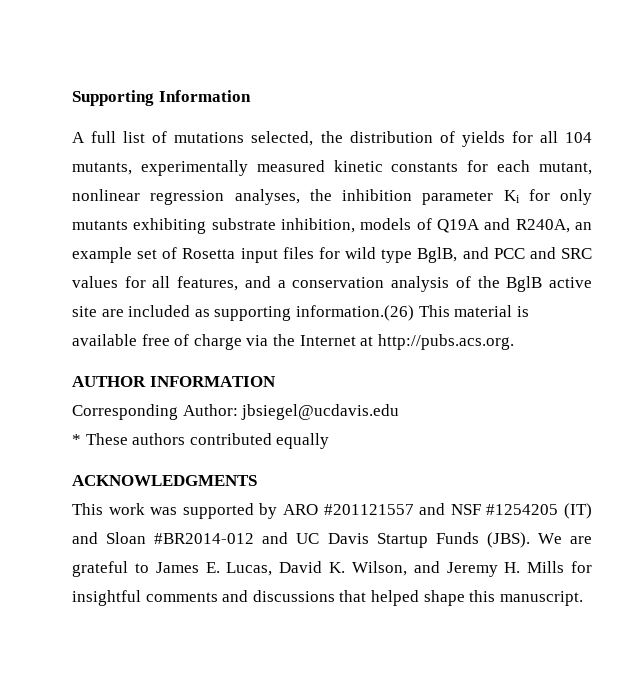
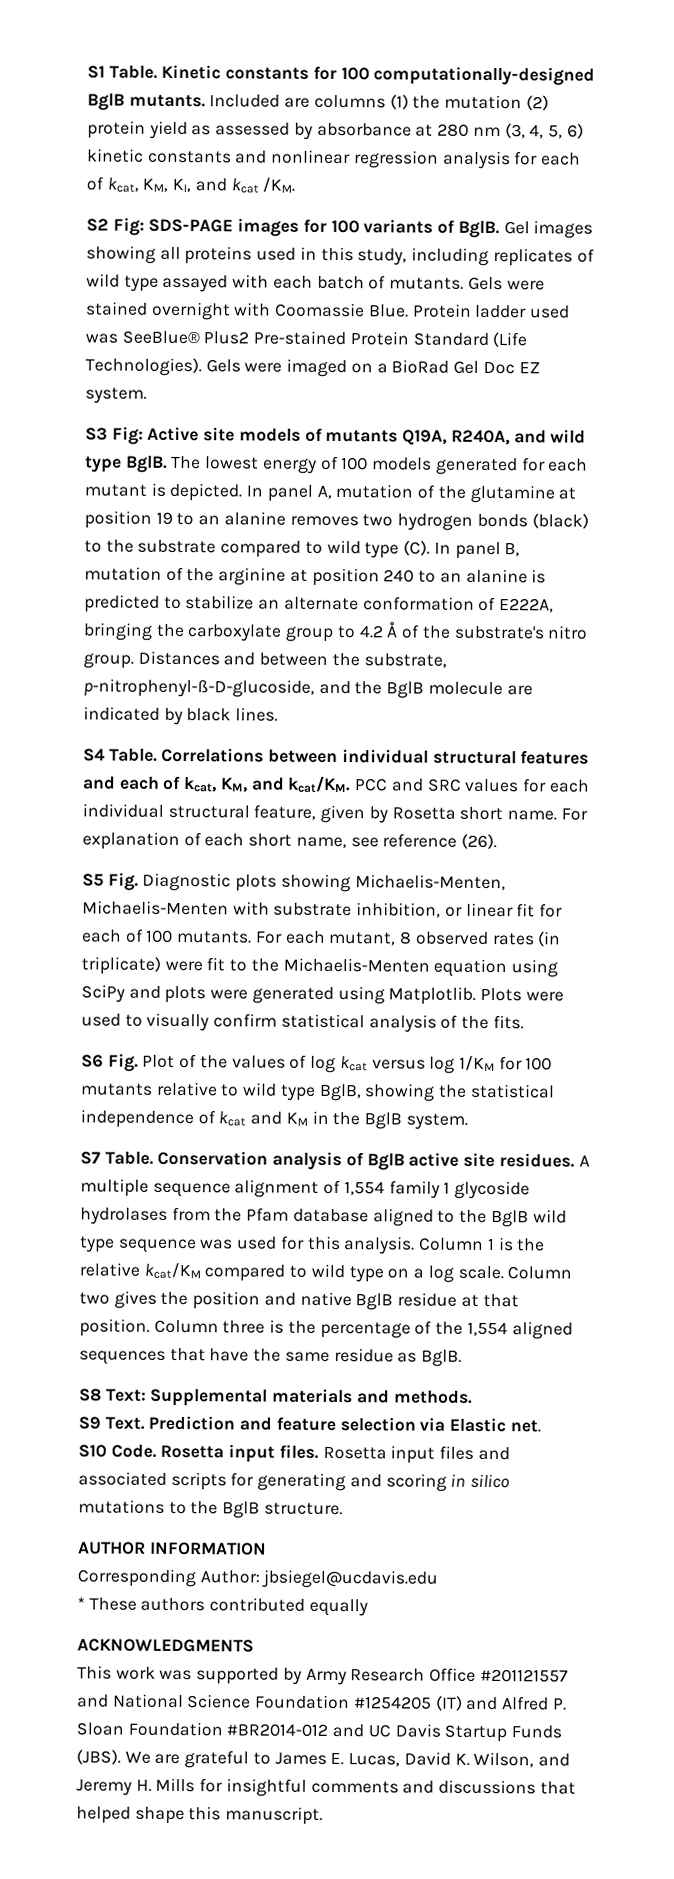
[72,90,251,106] [72,131,592,147] [72,160,592,176] [72,189,592,205] [72,218,592,234] [72,247,489,263] Supporting Information // A full list of mutations selected, the distribution of yields for all 104 mutants, experimentally measured kinetic constants for each mutant, nonlinear regression analyses, the inhibition parameter Ki for only mutants exhibiting substrate inhibition, models of Q19A and R240A, an example set of Rosetta input files for wild type BglB, and -> [87,64,596,86] [87,93,549,111] [87,120,584,140] [87,148,582,170] [86,176,296,194] [86,217,594,239] [86,245,595,267] [86,273,545,293] [86,301,571,321] [85,330,528,348] [85,357,540,378] [85,387,147,404] [85,426,587,446] [85,455,589,476] [84,482,577,504] [84,510,589,531] [84,539,521,560] [84,566,547,587] [84,594,555,613] [83,621,589,642] [83,650,447,669] [83,678,533,699] [83,706,279,725] [83,747,590,765] [82,775,352,794] S1 Table. Kinetic constants for 100 computationally-designed BglB mutants. Included are columns (1) the mutation (2) protein yield as assessed by absorbance at 280 nm (3, 4, 5, 6) kinetic constants and nonlinear regression analysis for each of kcat, KM, KI, and kcat /KM. // S2 Fig: SDS-PAGE images for 100 variants of BglB. Gel images showing all proteins used in this study, including replicates of wild type assayed with each batch of mutants. Gels were stained overnight with Coomassie Blue. Protein ladder used was SeeBlue® Plus2 Pre-stained Protein Standard (Life Technologies). Gels were imaged on a BioRad Gel Doc EZ system. // S3 Fig: Active site models of mutants Q19A, R240A, and wild type BglB. The lowest energy of 100 models generated for each mutant is depicted. In panel A, mutation of the glutamine at position 19 to an alanine removes two hydrogen bonds (black) to the substrate compared to wild type (C). In panel B, mutation of the arginine at position 240 to an alanine is predicted to stabilize an alternate conformation of E222A, bringing the carboxylate group to 4.2 Å of the substrate's nitro group. Distances and between the substrate, p-nitrophenyl-ß-D-glucoside, and the BglB molecule are indicated by black lines. // S4 Table. Correlations between individual structural features and each of kcat, KM, and kcat/KM.
[152,276,592,292] [72,305,529,321] [72,334,514,350] all features, and a conservation analysis of the BglB active site are included as supporting information.(26) This material is available free of charge via the Internet at http://pubs.acs.org. -> [548,779,590,793] [82,803,588,824] [82,831,498,850] [82,872,506,893] [82,900,564,918] [81,928,562,947] [81,956,559,978] [81,984,564,1005] [81,1012,524,1033] [81,1053,553,1074] [80,1081,555,1102] [80,1109,468,1130] [80,1150,590,1171] [80,1178,531,1200] [80,1206,567,1228] [79,1235,546,1255] [79,1262,573,1283] [79,1290,519,1311] [79,1318,573,1340] [79,1347,463,1367] [79,1388,473,1407] [78,1415,541,1433] [78,1444,510,1464] [78,1471,511,1492] [78,1499,343,1519] each individual structural feature, given by Rosetta short name. For explanation of each short name, see reference (26). // S5 Fig. Diagnostic plots showing Michaelis-Menten, Michaelis-Menten with substrate inhibition, or linear fit for each of 100 mutants. For each mutant, 8 observed rates (in triplicate) were fit to the Michaelis-Menten equation using SciPy and plots were generated using Matplotlib. Plots were used to visually confirm statistical analysis of the fits. // S6 Fig. Plot of the values of log kcat versus log 1/KM for 100 mutants relative to wild type BglB, showing the statistical independence of kcat and KM in the BglB system. // S7 Table. Conservation analysis of BglB active site residues. A multiple sequence alignment of 1,554 family 1 glycoside hydrolases from the Pfam database aligned to the BglB wild type sequence was used for this analysis. Column 1 is the relative kcat/KM compared to wild type on a log scale. Column two gives the position and native BglB residue at that position. Column three is the percentage of the 1,554 aligned sequences that have the same residue as BglB. // S8 Text: Supplemental materials and methods. // S9 Text. Prediction and feature selection via Elastic net. // S10 Code. Rosetta input files. Rosetta input files and associated scripts for generating and scoring in silico mutations to the BglB structure.
[283,503,592,519] [72,532,147,544] ARO #201121557 and NSF #1254205 (IT) and Sloan -> [305,1667,568,1686] [77,1693,567,1711] [76,1721,223,1737] Army Research Office #201121557 and National Science Foundation #1254205 (IT) and Alfred P. Sloan Foundation

